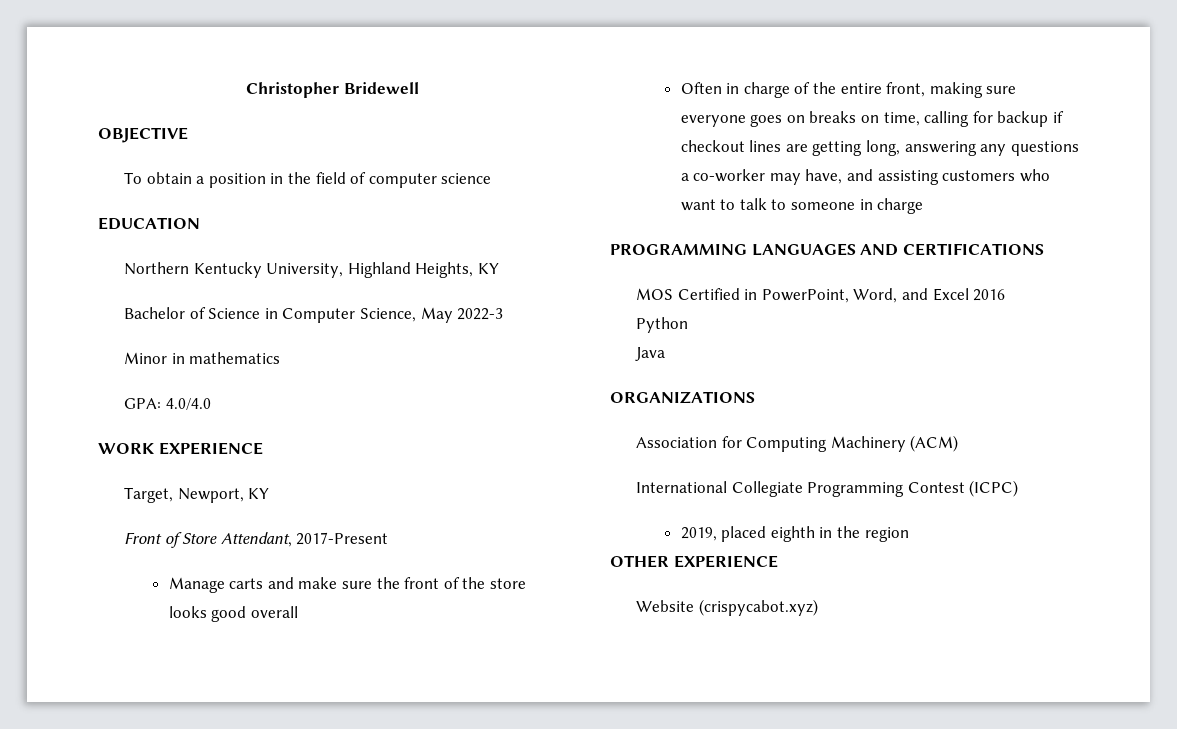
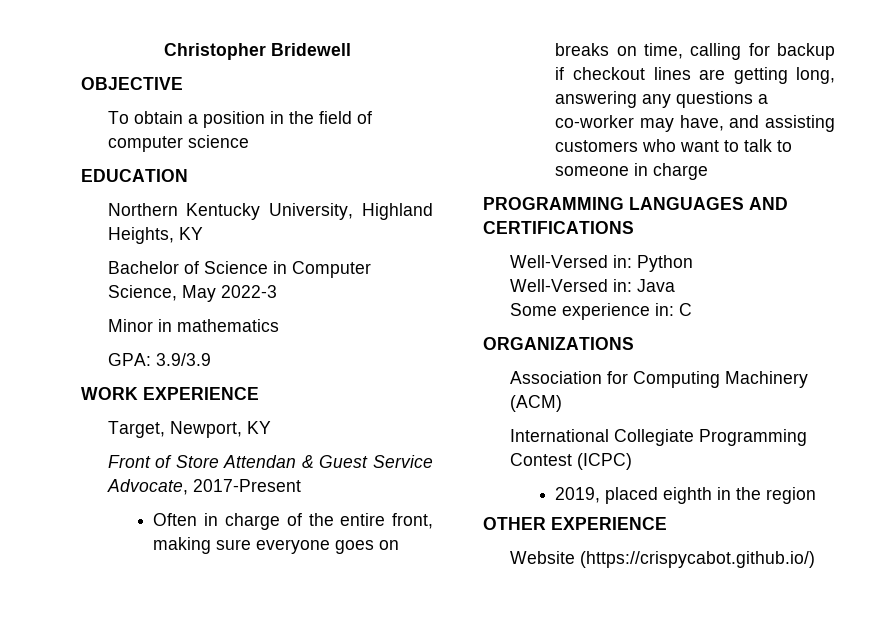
[165,398,211,410] 4.0/4.0 -> [155,353,211,366] 3.9/3.9
[220,532,389,547] [168,577,526,593] [168,606,298,622] Attendant, 2017-Present // Manage carts and make sure the front of the store looks good overall -> [223,455,433,468] [106,479,301,495] Attendan & Guest Service Advocate, 2017-Present
[635,288,1006,303] MOS Certified in PowerPoint, Word, and Excel 2016 // -> [509,255,632,268] Well-Versed in:
(688, 325) none -> [509,279,632,292] Well-Versed in:
(665, 354) none -> [509,303,692,320] // Some experience in: C
[698,599,818,616] (crispycabot.xyz) -> [579,551,815,568] (https://crispycabot.github.io/)

